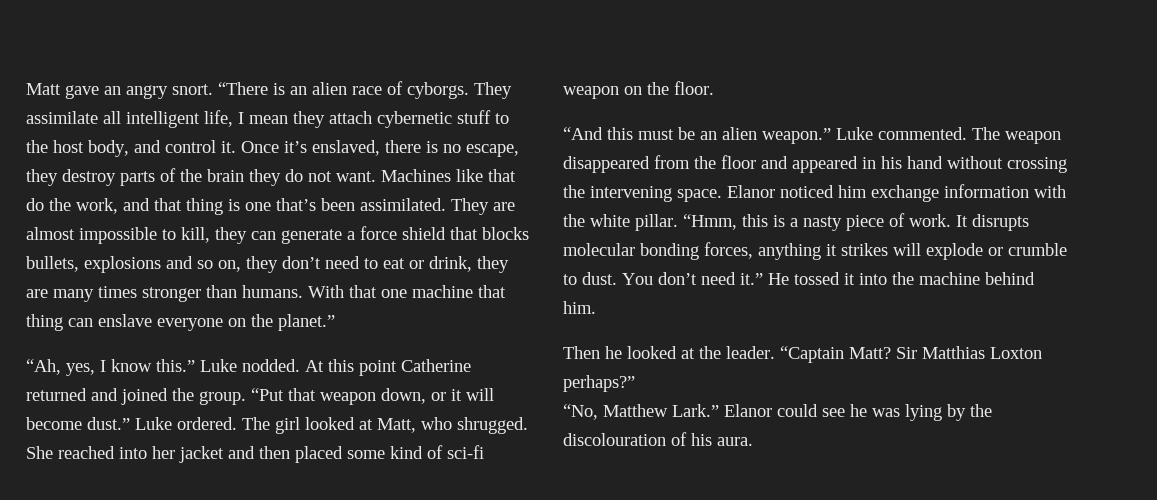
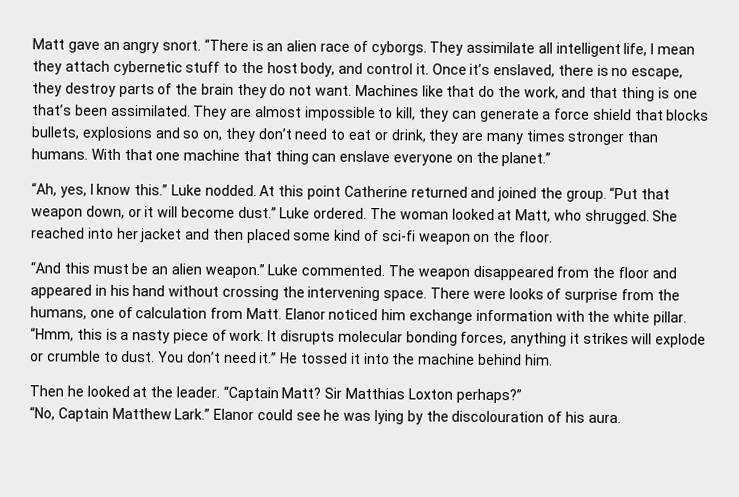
[275,417,300,434] girl -> [399,211,449,220] woman
(722, 195) none -> [430,287,680,304] [30,306,282,320] There were looks of surprise from the humans, one of calculation from Matt.
(598, 412) none -> [57,407,109,422] Captain

